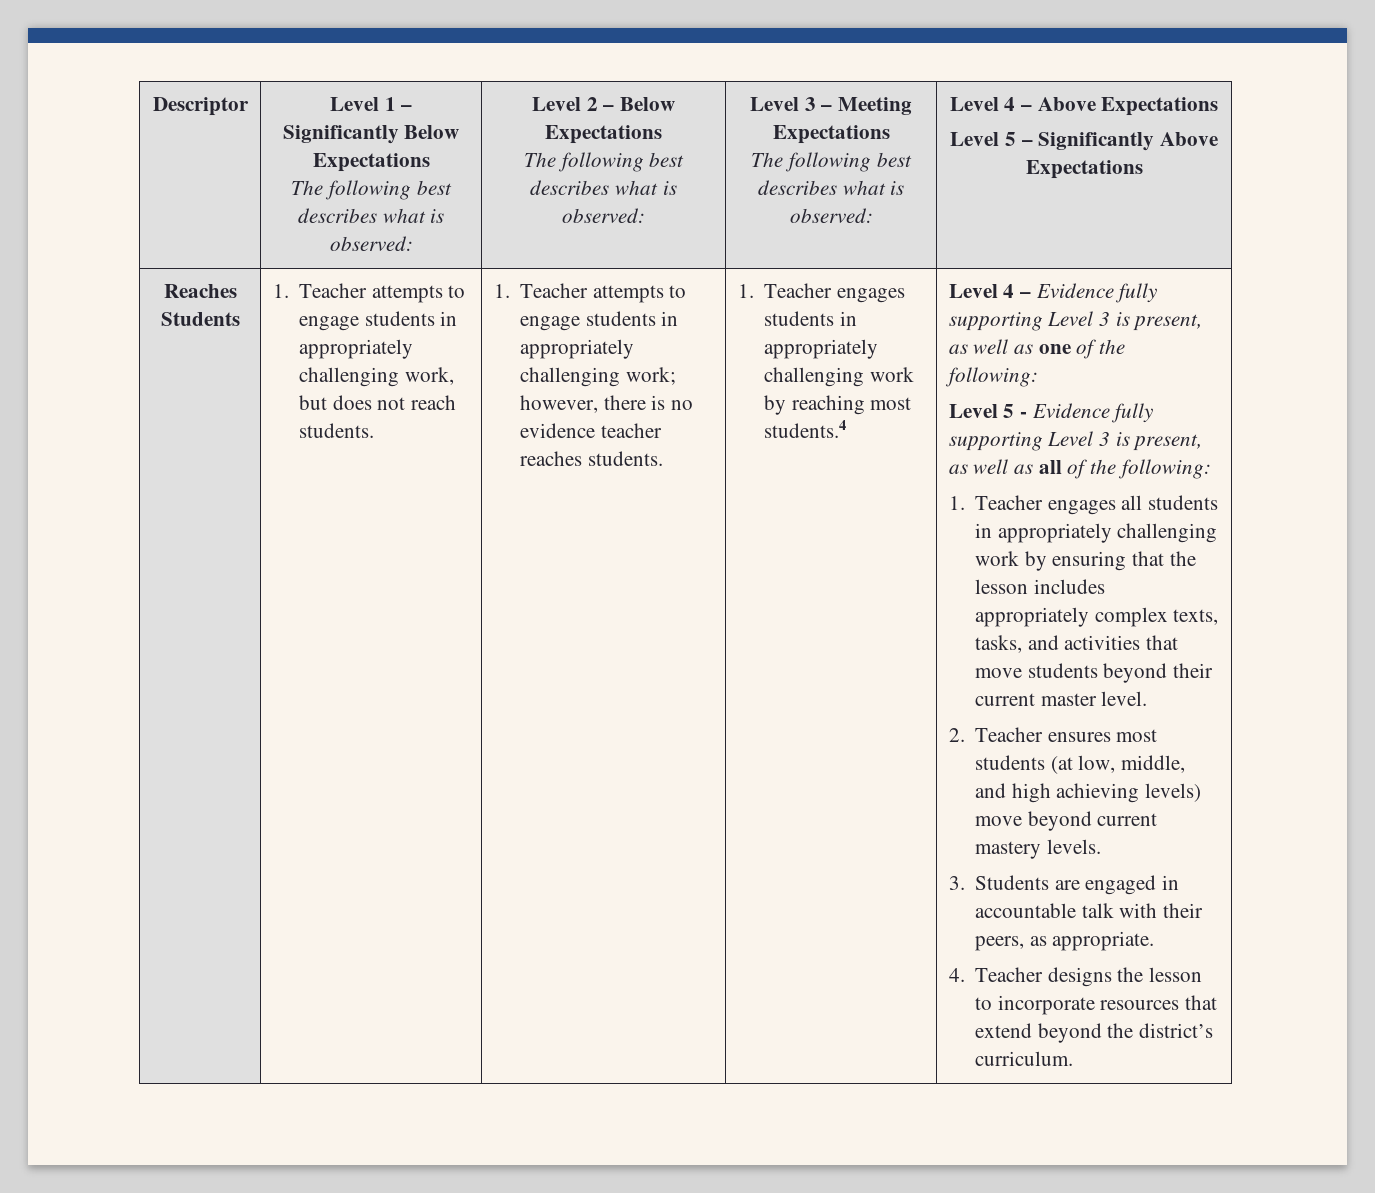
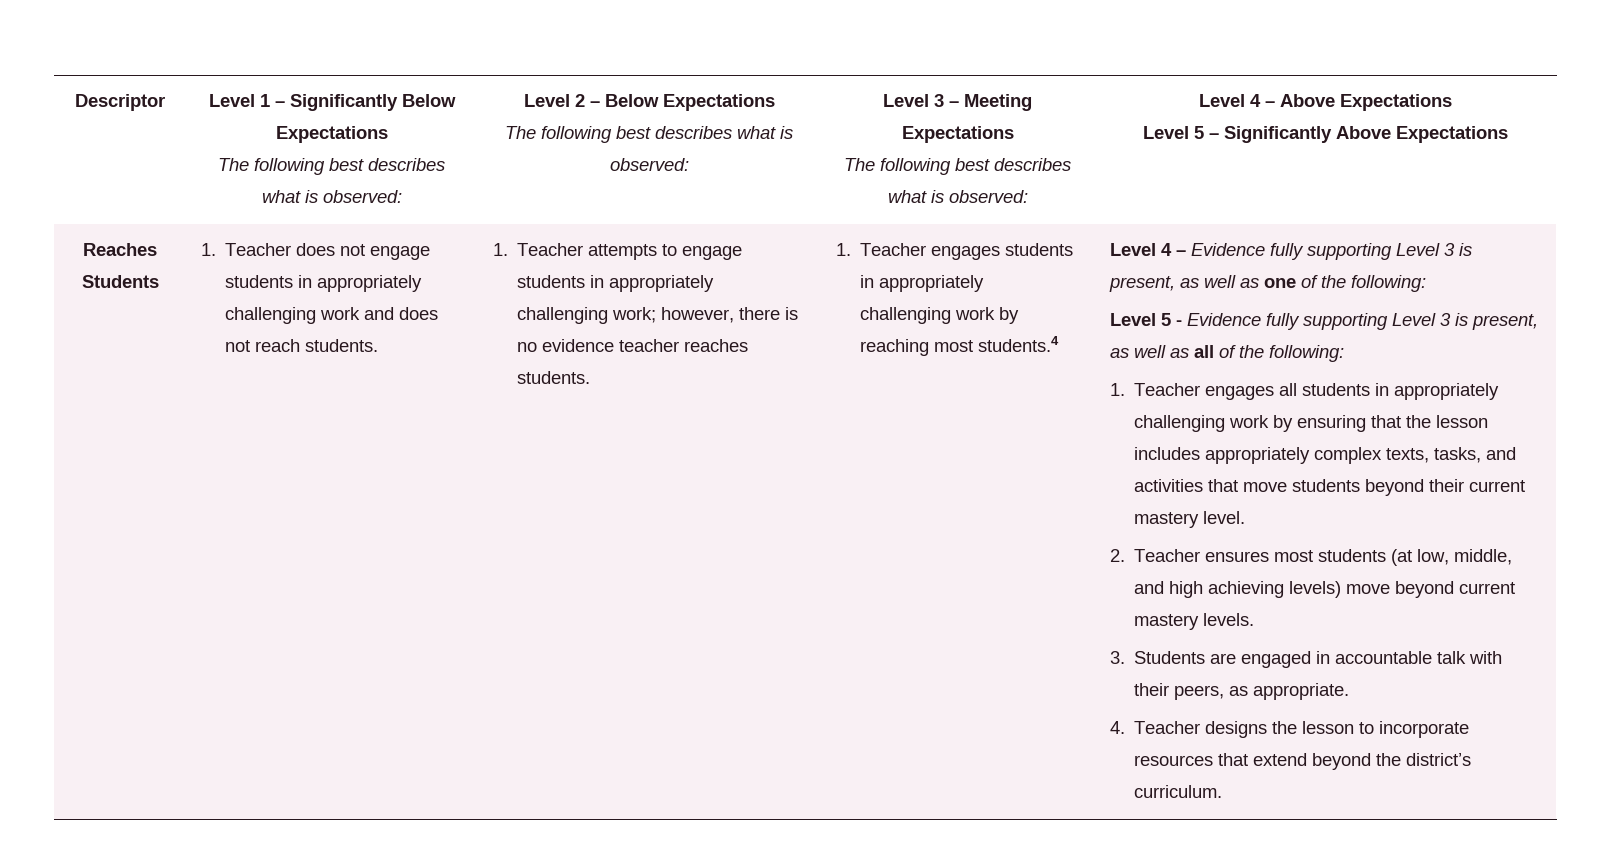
[371,285,466,303] [299,311,458,331] [299,339,414,359] [299,367,454,387] [299,395,328,410] attempts to engage students in appropriately challenging work, but -> [296,243,431,260] [225,275,423,292] [225,307,395,324] does not engage students in appropriately challenging work and
[1040,693,1097,706] master -> [1134,512,1200,528] mastery

